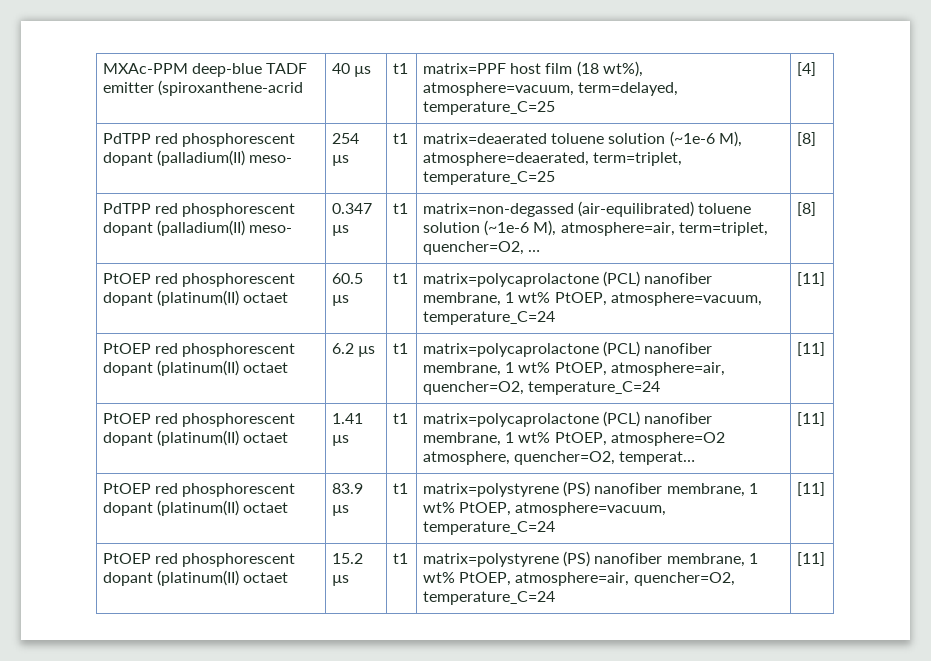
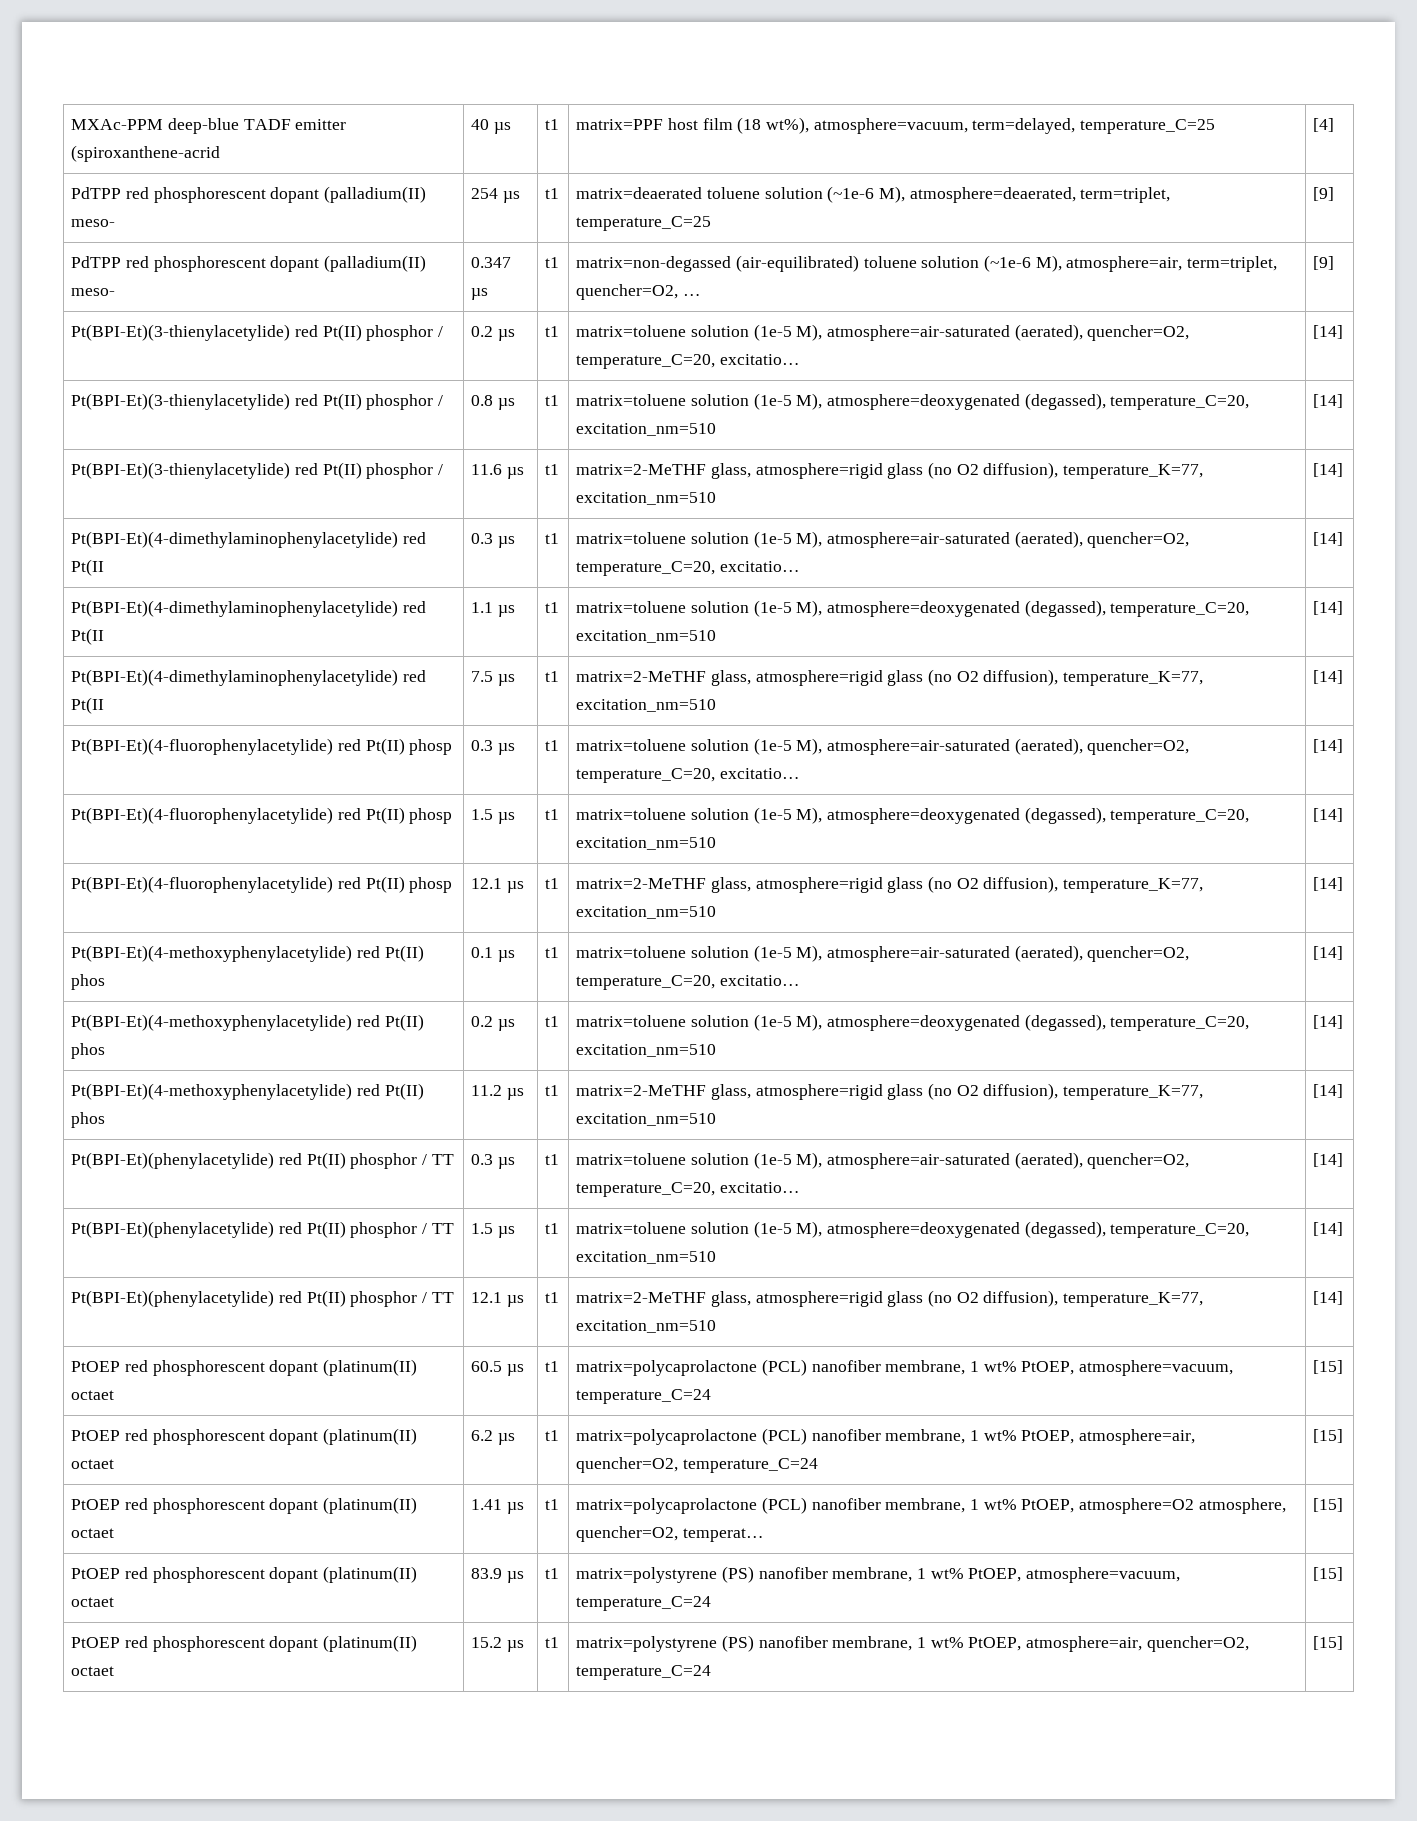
[797,132,817,146] [8] -> [1313,187,1335,201] [9]
[797,202,817,216] [8] -> [1313,256,1335,270] [71,324,444,341] [471,326,515,341] [545,326,560,337] [576,324,1190,341] [576,354,800,369] [1313,325,1344,339] [71,393,444,410] [471,395,515,410] [545,395,560,406] [576,393,1250,410] [576,423,717,436] [1313,394,1344,408] [71,462,444,479] [471,464,524,479] [545,464,560,475] [576,462,1204,479] [576,492,717,505] [1313,463,1344,477] [71,531,426,548] [71,559,105,576] [471,533,515,548] [545,533,560,544] [576,531,1190,548] [576,561,800,576] [1313,532,1344,546] [71,600,426,617] [71,628,105,645] [471,602,515,617] [545,602,560,613] [576,600,1250,617] [576,630,717,643] [1313,601,1344,615] [71,669,426,686] [71,697,105,714] [471,671,515,686] [545,671,560,682] [576,669,1204,686] [576,699,717,712] [1313,670,1344,684] [71,738,453,755] [471,740,515,755] [545,740,560,751] [576,738,1190,755] [576,768,800,783] [1313,739,1344,753] [71,807,453,824] [471,809,515,824] [545,809,560,820] [576,807,1250,824] [576,837,717,850] [1313,808,1344,822] [71,876,453,893] [471,878,524,893] [545,878,560,889] [576,876,1204,893] [576,906,717,919] [1313,877,1344,891] [71,945,424,962] [71,974,106,990] [471,947,515,962] [545,947,560,958] [576,945,1190,962] [576,975,800,990] [1313,946,1344,960] [71,1014,424,1031] [71,1043,106,1059] [471,1016,515,1031] [545,1016,560,1027] [576,1014,1250,1031] [576,1044,717,1057] [1313,1015,1344,1029] [71,1083,424,1100] [71,1112,106,1128] [471,1085,524,1100] [545,1085,560,1096] [576,1083,1204,1100] [576,1113,717,1126] [1313,1084,1344,1098] [71,1152,454,1169] [471,1154,515,1169] [545,1154,560,1165] [576,1152,1190,1169] [576,1182,800,1197] [1313,1153,1344,1167] [71,1221,454,1238] [471,1223,515,1238] [545,1223,560,1234] [576,1221,1250,1238] [576,1251,717,1264] [1313,1222,1344,1236] [71,1290,454,1307] [471,1292,524,1307] [545,1292,560,1303] [576,1290,1204,1307] [576,1320,717,1333] [1313,1291,1344,1305] [9] // Pt(BPI-Et)(3-thienylacetylide) red Pt(II) phosphor / | 0.2 µs | t1 | matrix=toluene solution (1e-5 M), atmosphere=air-saturated (aerated), quencher=O2, temperature_C=20, excitatio… | [14] // Pt(BPI-Et)(3-thienylacetylide) red Pt(II) phosphor / | 0.8 µs | t1 | matrix=toluene solution (1e-5 M), atmosphere=deoxygenated (degassed), temperature_C=20, excitation_nm=510 | [14] // Pt(BPI-Et)(3-thienylacetylide) red Pt(II) phosphor / | 11.6 µs | t1 | matrix=2-MeTHF glass, atmosphere=rigid glass (no O2 diffusion), temperature_K=77, excitation_nm=510 | [14] // Pt(BPI-Et)(4-dimethylaminophenylacetylide) red Pt(II | 0.3 µs | t1 | matrix=toluene solution (1e-5 M), atmosphere=air-saturated (aerated), quencher=O2, temperature_C=20, excitatio… | [14] // Pt(BPI-Et)(4-dimethylaminophenylacetylide) red Pt(II | 1.1 µs | t1 | matrix=toluene solution (1e-5 M), atmosphere=deoxygenated (degassed), temperature_C=20, excitation_nm=510 | [14] // Pt(BPI-Et)(4-dimethylaminophenylacetylide) red Pt(II | 7.5 µs | t1 | matrix=2-MeTHF glass, atmosphere=rigid glass (no O2 diffusion), temperature_K=77, excitation_nm=510 | [14] // Pt(BPI-Et)(4-fluorophenylacetylide) red Pt(II) phosp | 0.3 µs | t1 | matrix=toluene solution (1e-5 M), atmosphere=air-saturated (aerated), quencher=O2, temperature_C=20, excitatio… | [14] // Pt(BPI-Et)(4-fluorophenylacetylide) red Pt(II) phosp | 1.5 µs | t1 | matrix=toluene solution (1e-5 M), atmosphere=deoxygenated (degassed), temperature_C=20, excitation_nm=510 | [14] // Pt(BPI-Et)(4-fluorophenylacetylide) red Pt(II) phosp | 12.1 µs | t1 | matrix=2-MeTHF glass, atmosphere=rigid glass (no O2 diffusion), temperature_K=77, excitation_nm=510 | [14] // Pt(BPI-Et)(4-methoxyphenylacetylide) red Pt(II) phos | 0.1 µs | t1 | matrix=toluene solution (1e-5 M), atmosphere=air-saturated (aerated), quencher=O2, temperature_C=20, excitatio… | [14] // Pt(BPI-Et)(4-methoxyphenylacetylide) red Pt(II) phos | 0.2 µs | t1 | matrix=toluene solution (1e-5 M), atmosphere=deoxygenated (degassed), temperature_C=20, excitation_nm=510 | [14] // Pt(BPI-Et)(4-methoxyphenylacetylide) red Pt(II) phos | 11.2 µs | t1 | matrix=2-MeTHF glass, atmosphere=rigid glass (no O2 diffusion), temperature_K=77, excitation_nm=510 | [14] // Pt(BPI-Et)(phenylacetylide) red Pt(II) phosphor / TT | 0.3 µs | t1 | matrix=toluene solution (1e-5 M), atmosphere=air-saturated (aerated), quencher=O2, temperature_C=20, excitatio… | [14] // Pt(BPI-Et)(phenylacetylide) red Pt(II) phosphor / TT | 1.5 µs | t1 | matrix=toluene solution (1e-5 M), atmosphere=deoxygenated (degassed), temperature_C=20, excitation_nm=510 | [14] // Pt(BPI-Et)(phenylacetylide) red Pt(II) phosphor / TT | 12.1 µs | t1 | matrix=2-MeTHF glass, atmosphere=rigid glass (no O2 diffusion), temperature_K=77, excitation_nm=510 | [14]
[797,272,826,286] [11] -> [1313,1360,1344,1374] [15]
[797,342,826,356] [11] -> [1313,1429,1344,1443] [15]
[797,412,826,426] [11] -> [1313,1498,1344,1512] [15]
[797,482,826,496] [11] -> [1313,1567,1344,1581] [15]
[797,552,826,566] [11] -> [1313,1636,1344,1650] [15]

